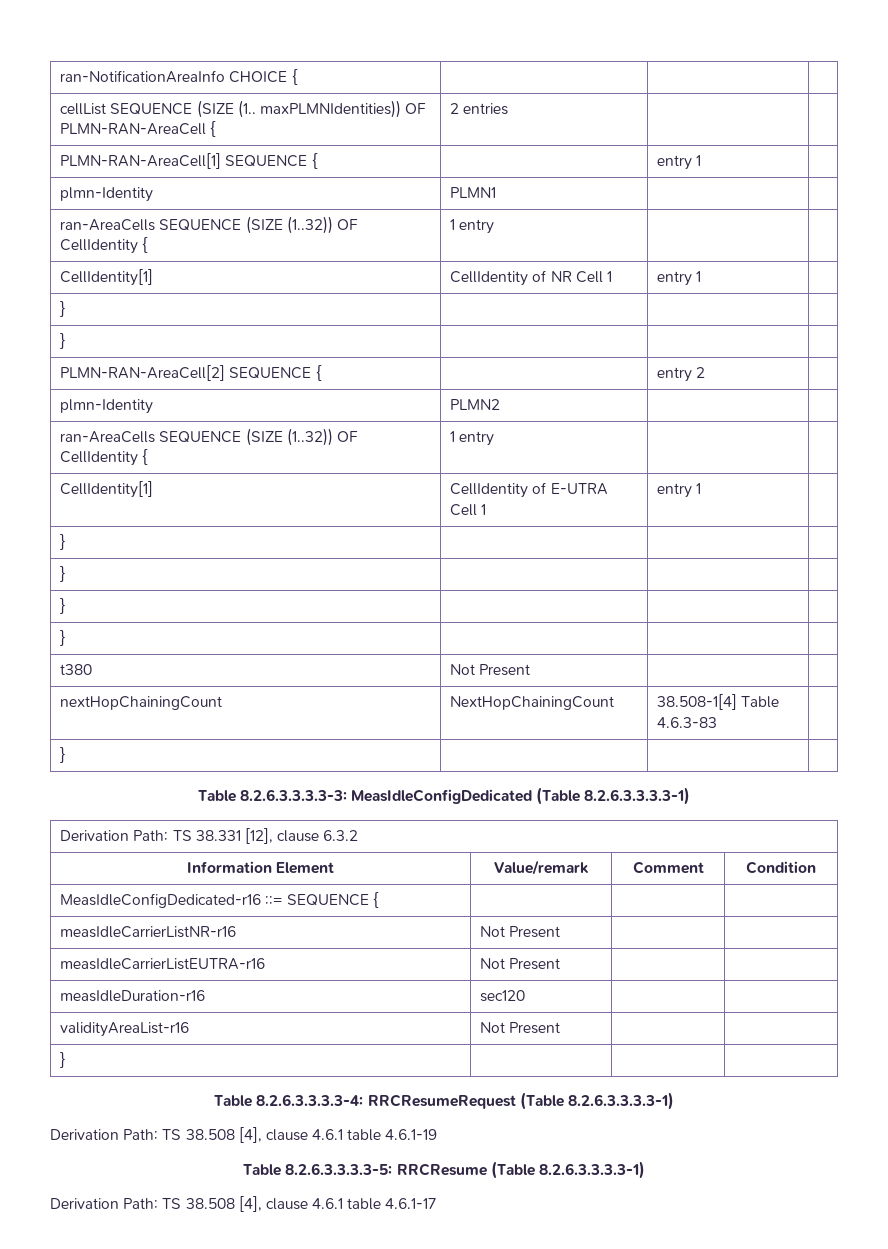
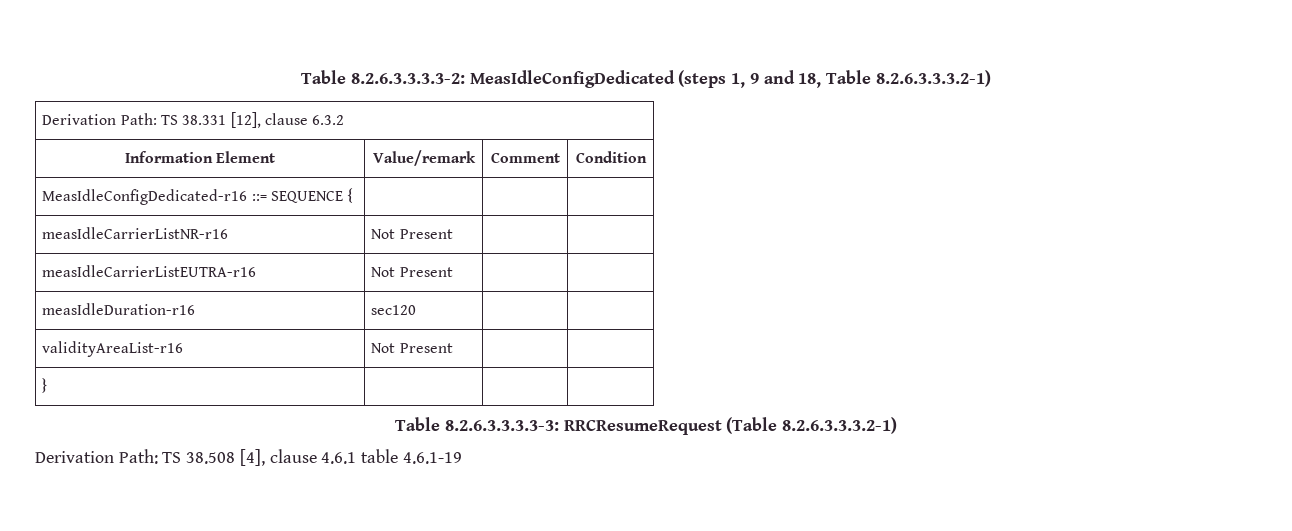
[60,69,298,85] [60,100,427,118] [60,121,217,137] [450,103,509,115] [60,153,318,169] [657,155,702,170] [60,187,154,202] [450,187,497,198] [60,216,358,234] [60,237,149,254] [450,219,495,234] [60,269,154,286] [450,270,612,286] [657,271,702,286] [60,301,66,317] [60,333,66,349] [60,365,322,381] [657,367,706,382] [60,399,154,414] [450,399,501,410] [60,428,358,446] [60,449,149,466] [450,431,495,446] [60,481,154,498] [450,482,608,498] [450,504,487,516] [657,483,702,498] [60,534,66,550] [60,566,66,582] [60,598,66,614] [60,630,66,646] [60,664,93,675] [450,664,531,676] [60,696,223,710] [450,696,615,710] [657,694,780,710] [657,717,718,728] [60,747,66,763] [197,787,691,805] ran-NotificationAreaInfo CHOICE { | | | // cellList SEQUENCE (SIZE (1.. maxPLMNIdentities)) OF PLMN-RAN-AreaCell { | 2 entries | | // PLMN-RAN-AreaCell[1] SEQUENCE { | | entry 1 | // plmn-Identity | PLMN1 | | // ran-AreaCells SEQUENCE (SIZE (1..32)) OF CellIdentity { | 1 entry | | // CellIdentity[1] | CellIdentity of NR Cell 1 | entry 1 | // } | | | // } | | | // PLMN-RAN-AreaCell[2] SEQUENCE { | | entry 2 | // plmn-Identity | PLMN2 | | // ran-AreaCells SEQUENCE (SIZE (1..32)) OF CellIdentity { | 1 entry | | // CellIdentity[1] | CellIdentity of E-UTRA Cell 1 | entry 1 | // } | | | // } | | | // } | | | // } | | | // t380 | Not Present | | // nextHopChainingCount | NextHopChainingCount | 38.508-1[4] Table 4.6.3-83 | // } | | | // Table 8.2.6.3.3.3.3-3: MeasIdleConfigDedicated (Table 8.2.6.3.3.3.3-1) -> [301,70,991,88] Table 8.2.6.3.3.3.3-2: MeasIdleConfigDedicated (steps 1, 9 and 18, Table 8.2.6.3.3.3.2-1)
[256,1094,364,1106] 8.2.6.3.3.3.3-4: -> [444,420,559,431] 8.2.6.3.3.3.3-3:
[567,1092,674,1110] 8.2.6.3.3.3.3-1) -> [781,417,897,434] 8.2.6.3.3.3.2-1)
[243,1161,645,1179] [50,1196,437,1212] // Table 8.2.6.3.3.3.3-5: RRCResume (Table 8.2.6.3.3.3.3-1) // Derivation Path: TS 38.508 [4], clause 4.6.1 table 4.6.1-17 -> (462, 458) none

